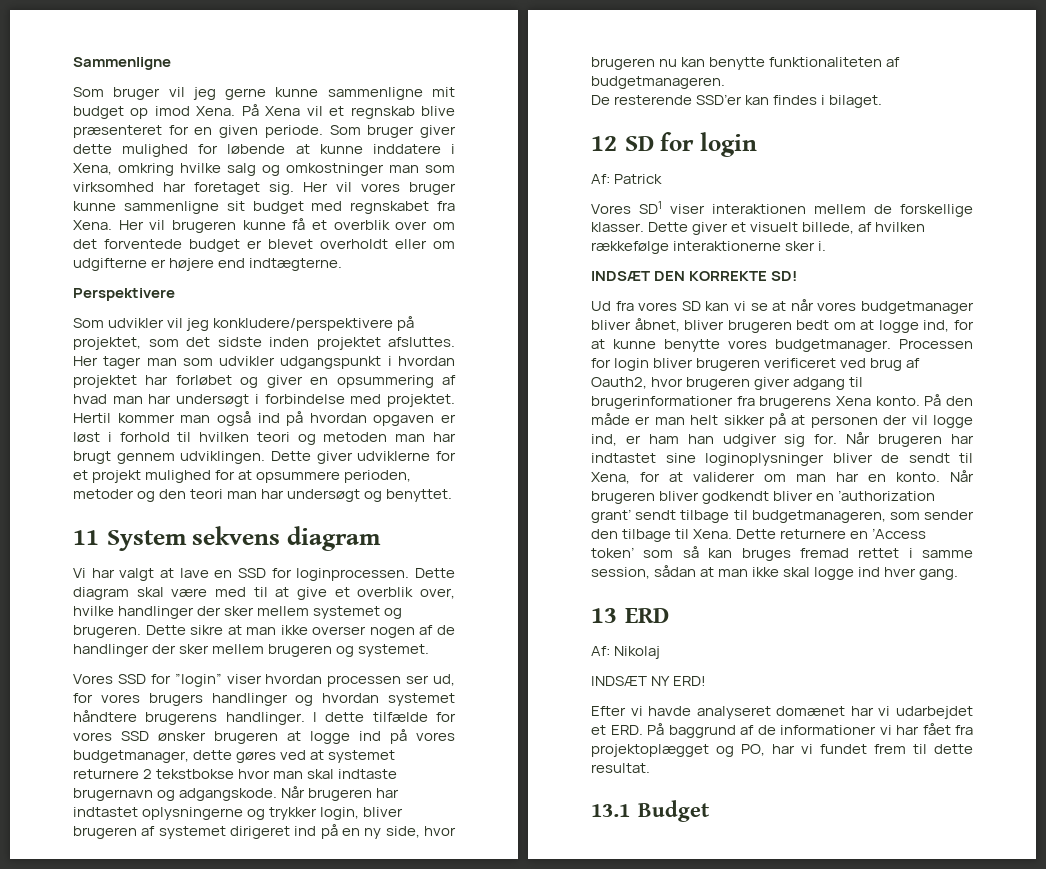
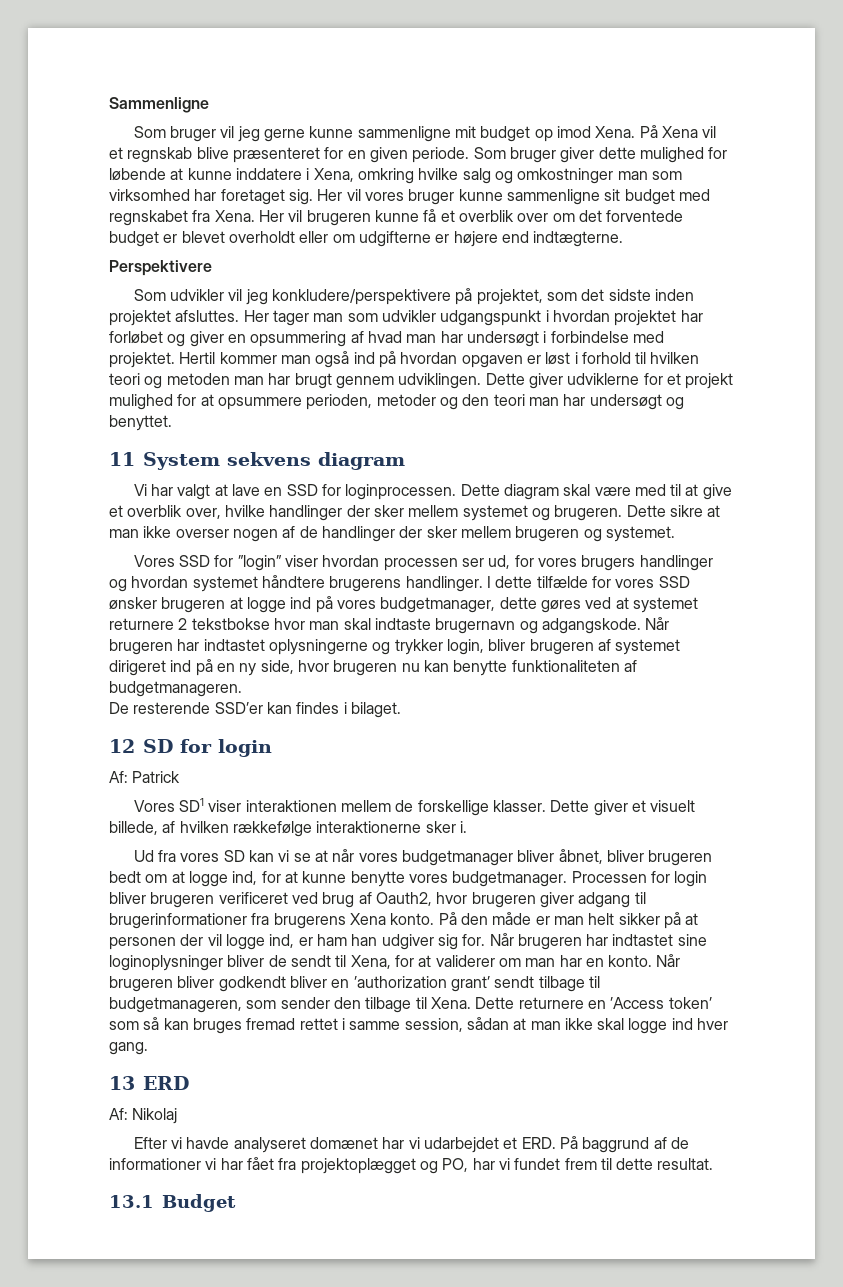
[591,271,798,281] // INDSÆT DEN KORREKTE SD! -> (467, 827) none
[591,676,707,686] // INDSÆT NY ERD! -> (178, 1116) none

